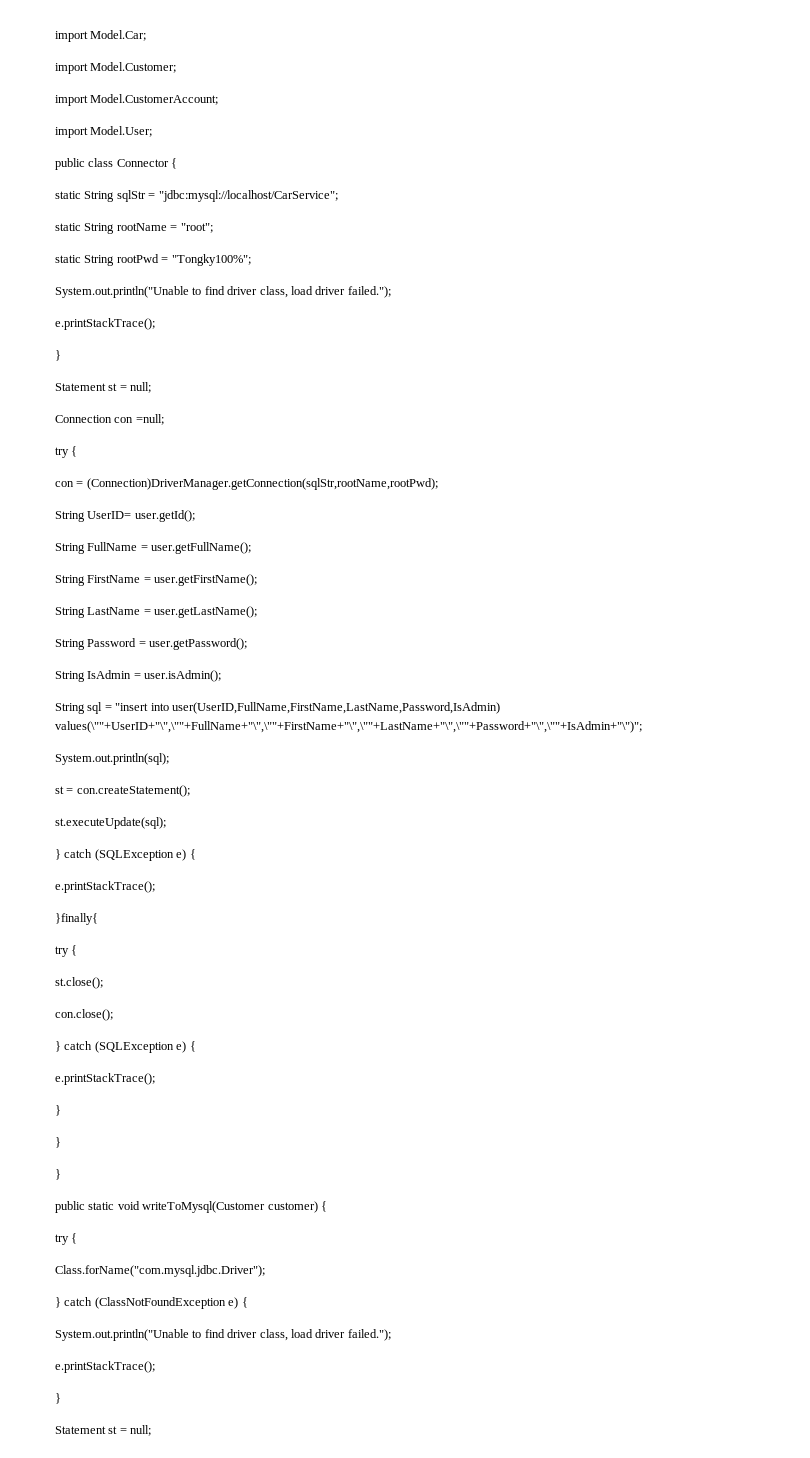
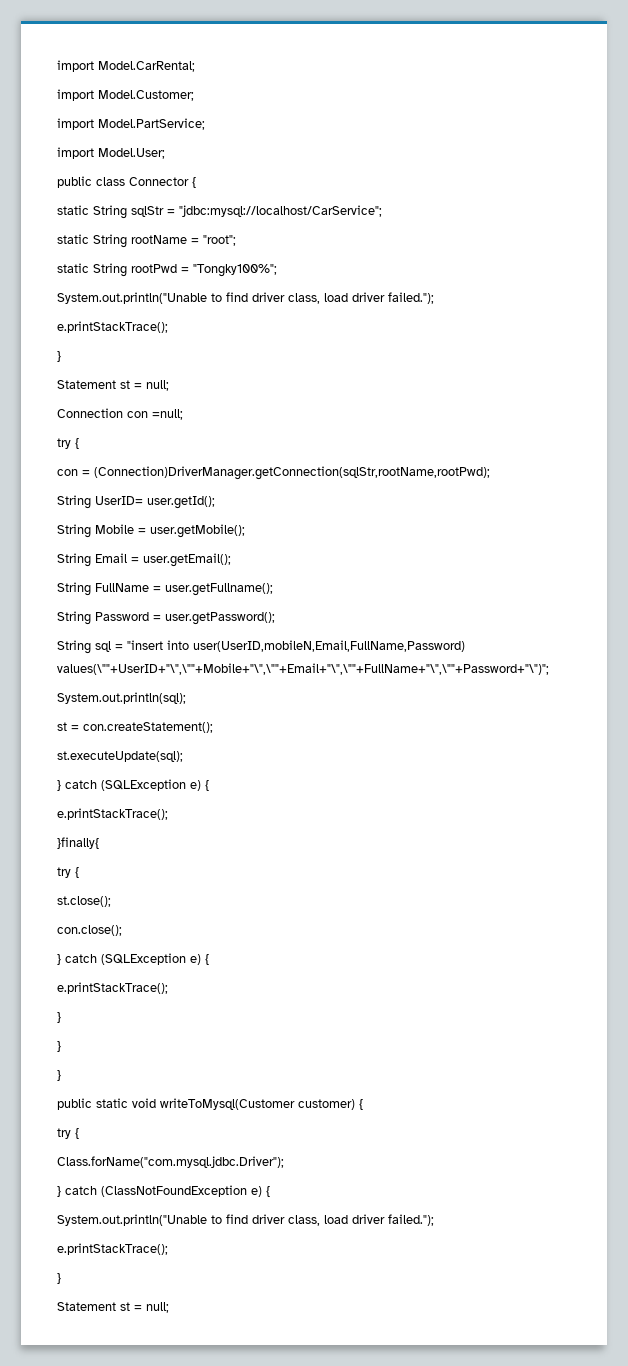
[55,30,147,42] import Model.Car; -> [57,60,195,72] import Model.CarRental;
[90,94,219,105] Model.CustomerAccount; -> [98,118,205,130] Model.PartService;
[87,542,252,554] [55,574,258,586] [55,606,258,618] FullName = user.getFullName(); // String FirstName = user.getFirstName(); // String LastName = user.getLastName(); -> [95,524,245,538] [57,553,231,567] [57,582,273,596] Mobile = user.getMobile(); // String Email = user.getEmail(); // String FullName = user.getFullname();
[55,670,222,682] // String IsAdmin = user.isAdmin(); -> (275, 618) none
[171,702,500,714] [55,721,642,733] user(UserID,FullName,FirstName,LastName,Password,IsAdmin) values(\""+UserID+"\",\""+FullName+"\",\""+FirstName+"\",\""+LastName+"\",\""+Password+"\",\""+IsAdmin+"\")"; -> [193,640,465,652] [57,663,549,675] user(UserID,mobileN,Email,FullName,Password) values(\""+UserID+"\",\""+Mobile+"\",\""+Email+"\",\""+FullName+"\",\""+Password+"\")";

